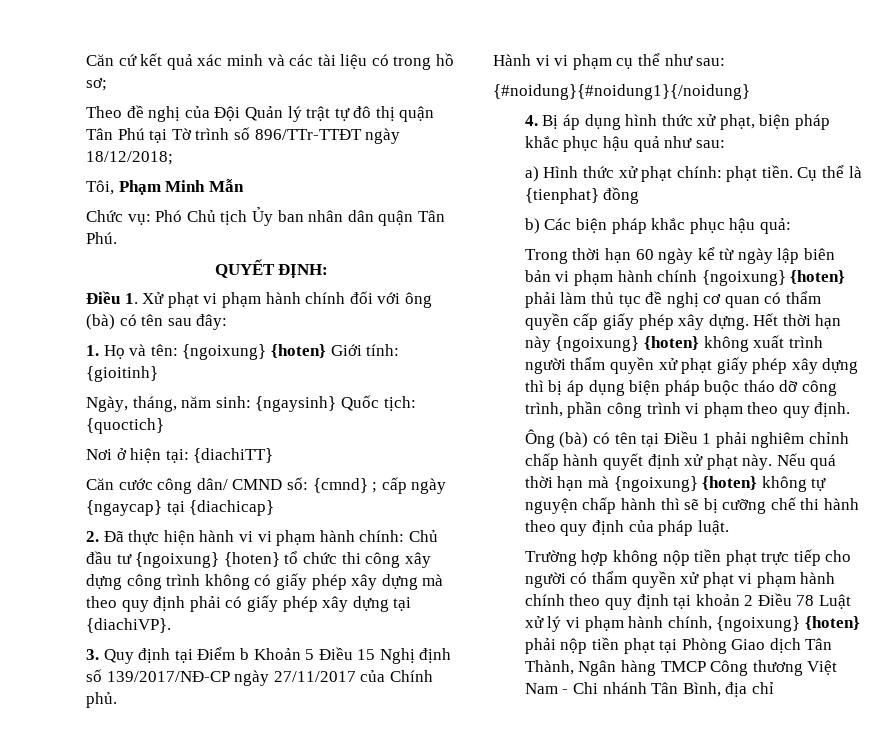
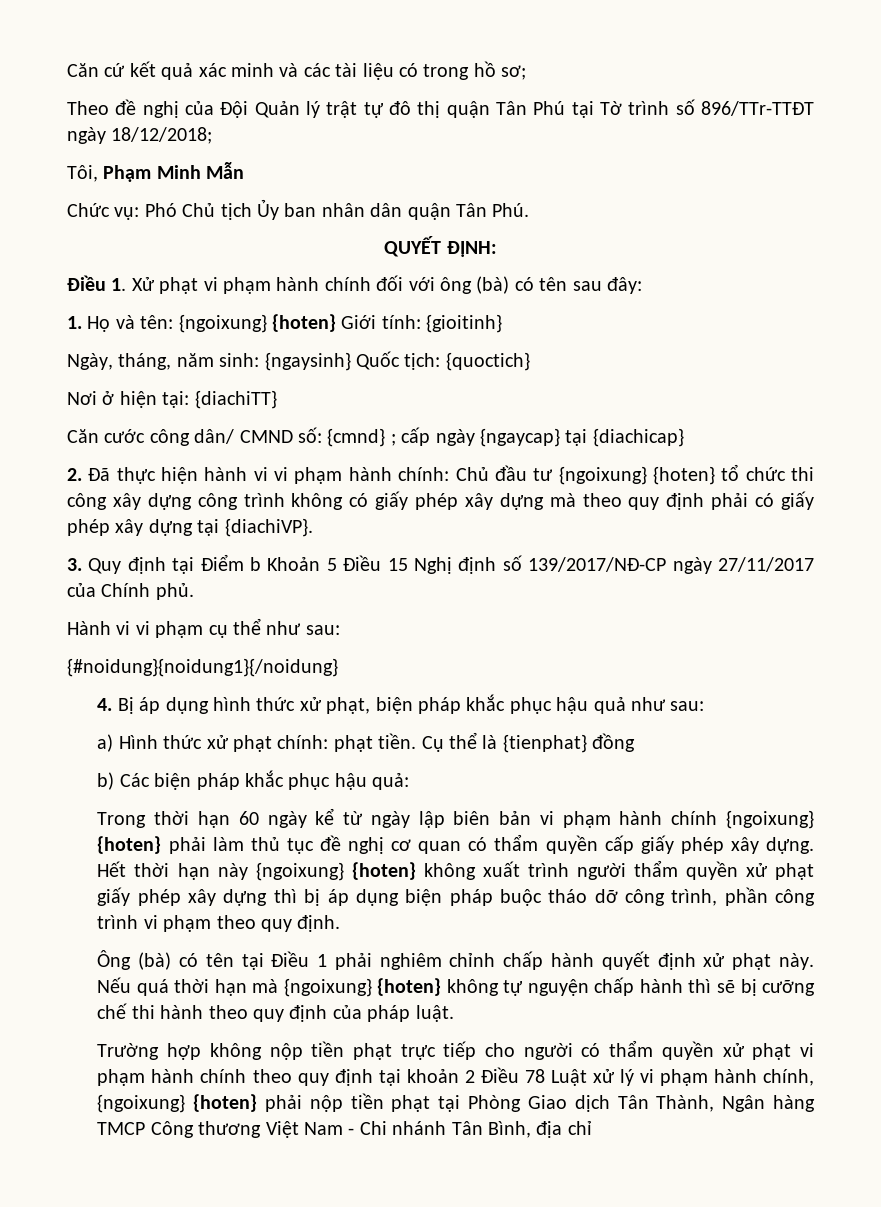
[493,84,750,100] {#noidung}{#noidung1}{/noidung} -> [67,658,338,677] {#noidung}{noidung1}{/noidung}

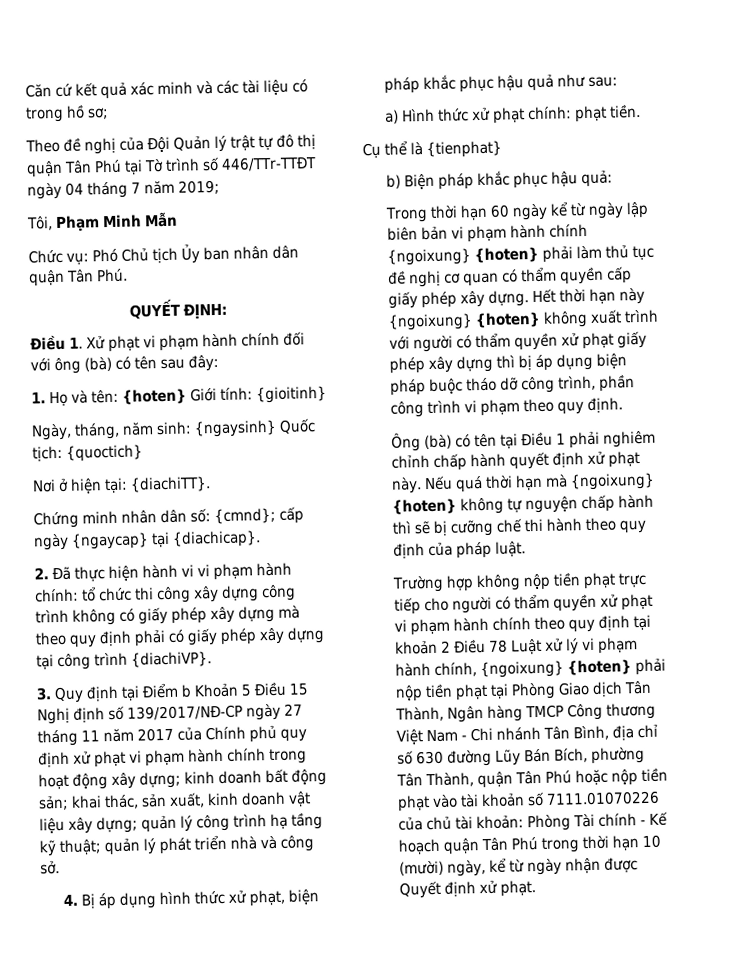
[701,101,814,116] [67,127,213,144] 896/TTr-TTĐT ngày 18/12/2018; -> [220,156,317,172] [27,179,220,200] 446/TTr-TTĐT ngày 04 tháng 7 năm 2019;
[178,314,267,333] {ngoixung} -> (119, 396) none
[194,390,277,409] [67,427,396,447] {diachiTT} // Căn cước công dân/ CMND số: {cmnd} ; -> [130,476,211,493] [33,507,276,529] {diachiTT}. // Chứng minh nhân dân số: {cmnd};
[592,428,684,447] {diachicap} -> [172,530,261,548] {diachicap}.
[455,465,715,485] Chủ đầu tư {ngoixung} {hoten} -> (79, 595) none
(220, 527) none -> [57,652,128,671] công trình
[717,557,814,572] [67,583,194,600] [67,618,340,638] [67,658,338,677] 27/11/2017 của Chính phủ. // Hành vi vi phạm cụ thể như sau: // {#noidung}{noidung1}{/noidung} -> [284,703,303,716] [37,724,307,747] [38,748,307,768] [38,768,327,790] [38,791,311,811] [39,812,323,834] [39,834,314,857] [40,860,60,875] 27 tháng 11 năm 2017 của Chính phủ quy định xử phạt vi phạm hành chính trong hoạt động xây dựng; kinh doanh bất động sản; khai thác, sản xuất, kinh doanh vật liệu xây dựng; quản lý công trình hạ tầng kỹ thuật; quản lý phát triển nhà và công sở.
(417, 741) none -> (642, 111) //
[592,733,636,752] đồng -> (502, 149) none
[119,773,192,790] Các biện -> [404,173,436,190] Biện
[576,863,626,880] người -> [389,335,473,353] với người có
(592, 1128) none -> [397,746,646,767] [396,767,669,789] [397,790,661,812] [398,811,669,832] [398,834,662,855] [399,857,639,877] [399,879,537,899] số 630 đường Lũy Bán Bích, phường Tân Thành, quận Tân Phú hoặc nộp tiền phạt vào tài khoản số 7111.01070226 của chủ tài khoản: Phòng Tài chính - Kế hoạch quận Tân Phú trong thời hạn 10 (mười) ngày, kể từ ngày nhận được Quyết định xử phạt.

